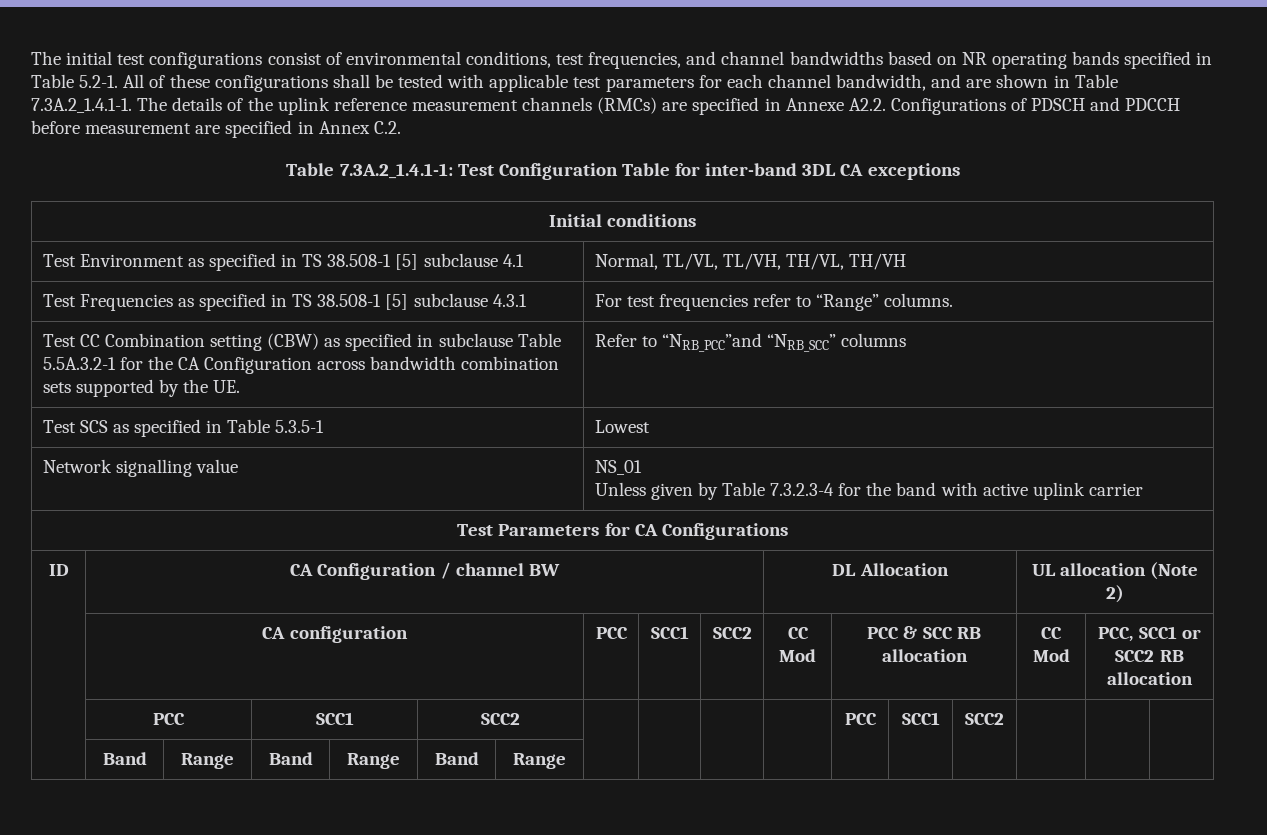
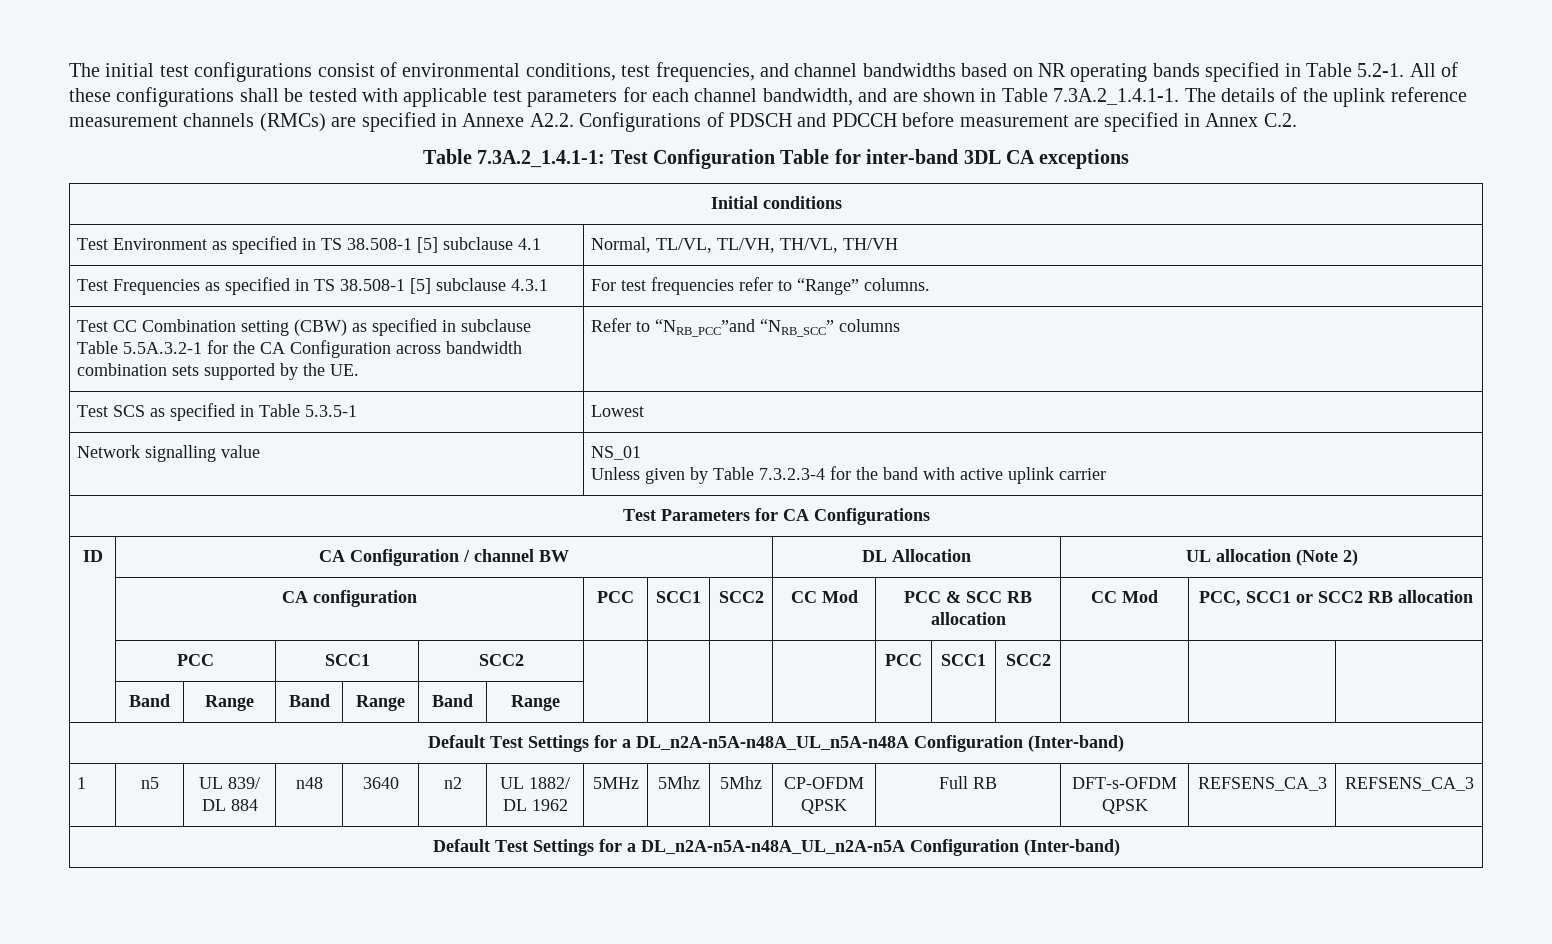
(566, 761) none -> [428,735,1124,752] [77,777,87,789] [140,777,159,789] [199,777,260,789] [201,799,258,811] [295,777,323,789] [362,777,399,789] [443,777,462,789] [500,777,570,789] [502,799,568,811] [592,777,639,789] [657,776,700,789] [720,776,762,789] [784,777,864,789] [801,799,847,814] [939,776,997,789] [1072,777,1177,789] [1101,799,1148,814] [1197,777,1327,791] [1344,777,1474,791] [432,839,1120,856] // Default Test Settings for a DL_n2A-n5A-n48A_UL_n5A-n48A Configuration (Inter-band) // 1 | n5 | UL 839/ DL 884 | n48 | 3640 | n2 | UL 1882/ DL 1962 | 5MHz | 5Mhz | 5Mhz | CP-OFDM QPSK | Full RB | DFT-s-OFDM QPSK | REFSENS_CA_3 | REFSENS_CA_3 // Default Test Settings for a DL_n2A-n5A-n48A_UL_n2A-n5A Configuration (Inter-band)

